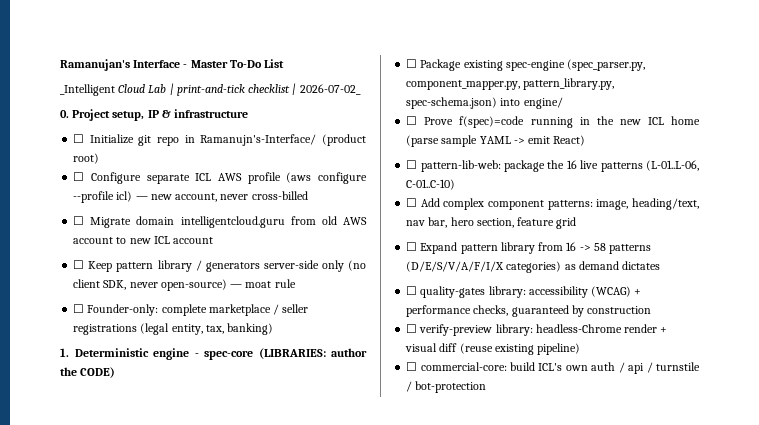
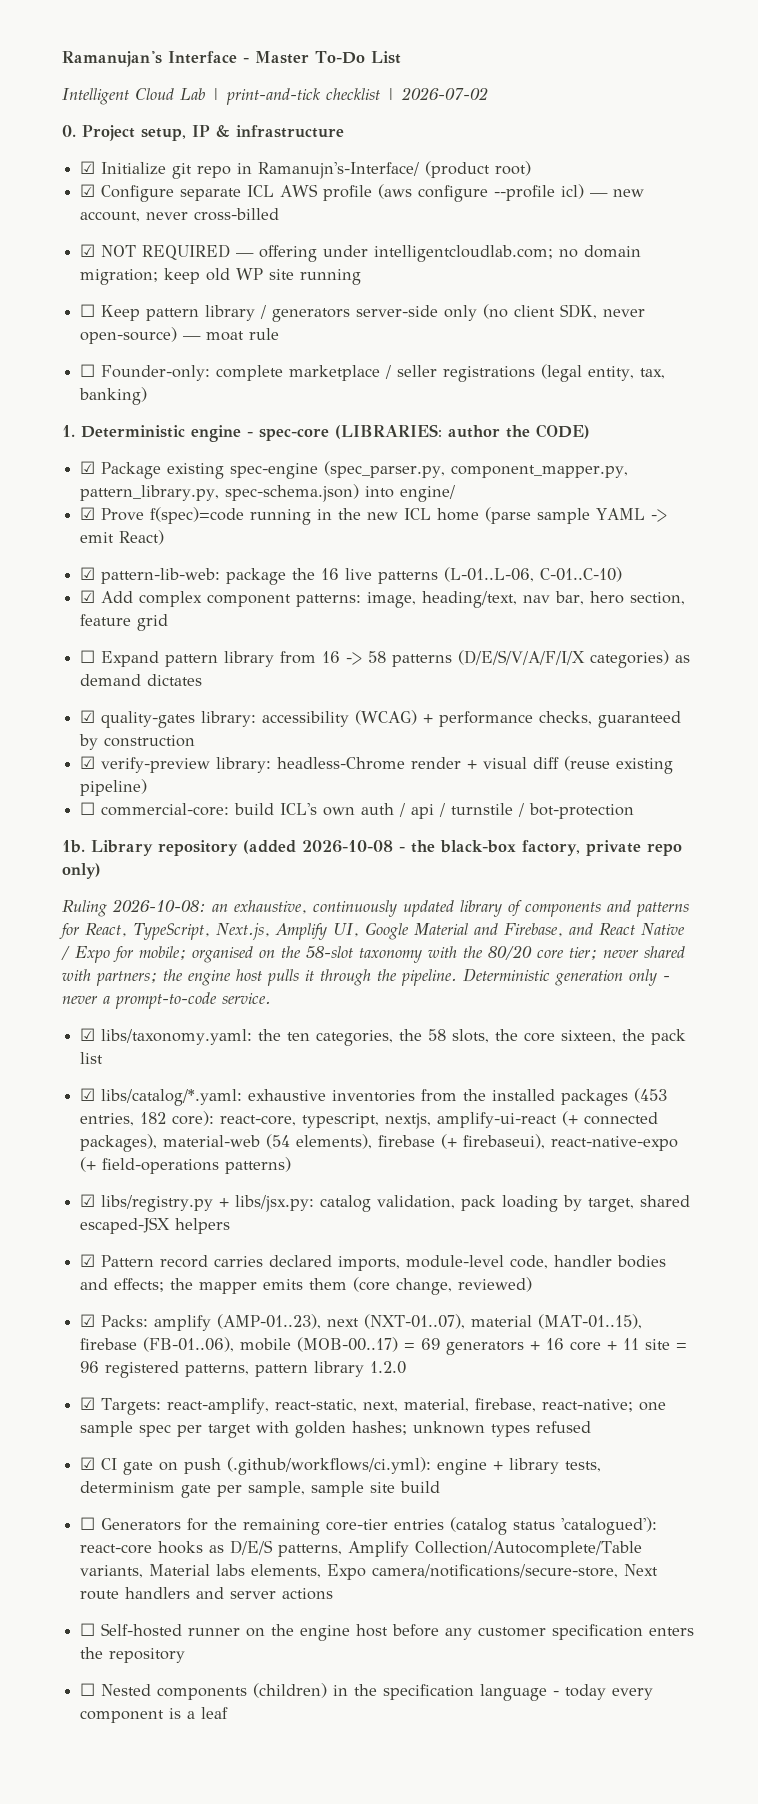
[60,84,115,96] _Intelligent -> [62,88,129,105] Intelligent
[299,84,361,95] 2026-07-02_ -> [401,87,488,100] 2026-07-02
[73,134,85,143] ☐ -> [80,161,96,174] ☑
[73,172,85,181] ☐ -> [80,184,96,197] ☑
[73,216,367,228] [73,236,214,244] ☐ Migrate domain intelligentcloud.guru from old AWS account to new ICL account -> [80,244,642,262] [80,268,362,285] ☑ NOT REQUIRED — offering under intelligentcloudlab.com; no domain migration; keep old WP site running
[406,59,418,68] ☐ -> [80,461,96,474] ☑
[406,116,418,125] ☐ -> [80,507,96,520] ☑
[406,160,418,169] ☐ -> [80,567,96,580] ☑
[406,198,418,207] ☐ -> [80,590,96,603] ☑
[406,286,418,295] ☐ -> [80,710,96,723] ☑
[406,324,418,333] ☐ -> [80,756,96,769] ☑
(487, 387) none -> [62,840,682,856] [62,863,101,879] [62,899,689,917] [59,922,685,940] [61,945,685,963] [62,968,670,986] [62,992,271,1009] [80,1028,687,1046] [80,1052,104,1064] [80,1088,668,1106] [80,1111,659,1129] [80,1134,679,1152] [80,1157,292,1174] [80,1194,691,1212] [80,1217,231,1234] [80,1254,667,1271] [80,1277,533,1295] [80,1314,643,1331] [80,1337,688,1355] [80,1361,407,1378] [80,1397,667,1415] [80,1421,592,1438] [80,1457,602,1475] [80,1481,441,1498] [80,1517,658,1535] [80,1540,643,1557] [80,1564,659,1580] [80,1587,334,1600] [80,1623,695,1641] [80,1647,186,1663] [80,1683,654,1701] [80,1707,229,1723] // 1b. Library repository (added 2026-10-08 - the black-box factory, private repo only) // Ruling 2026-10-08: an exhaustive, continuously updated library of components and patterns for React, TypeScript, Next.js, Amplify UI, Google Material and Firebase, and React Native / Expo for mobile; organised on the 58-slot taxonomy with the 80/20 core tier; never shared with partners; the engine host pulls it through the pipeline. Deterministic generation only - never a prompt-to-code service. // ☑ libs/taxonomy.yaml: the ten categories, the 58 slots, the core sixteen, the pack list // ☑ libs/catalog/*.yaml: exhaustive inventories from the installed packages (453 entries, 182 core): react-core, typescript, nextjs, amplify-ui-react (+ connected packages), material-web (54 elements), firebase (+ firebaseui), react-native-expo (+ field-operations patterns) // ☑ libs/registry.py + libs/jsx.py: catalog validation, pack loading by target, shared escaped-JSX helpers // ☑ Pattern record carries declared imports, module-level code, handler bodies and effects; the mapper emits them (core change, reviewed) // ☑ Packs: amplify (AMP-01..23), next (NXT-01..07), material (MAT-01..15), firebase (FB-01..06), mobile (MOB-00..17) = 69 generators + 16 core + 11 site = 96 registered patterns, pattern library 1.2.0 // ☑ Targets: react-amplify, react-static, next, material, firebase, react-native; one sample spec per target with golden hashes; unknown types refused // ☑ CI gate on push (.github/workflows/ci.yml): engine + library tests, determinism gate per sample, sample site build // ☐ Generators for the remaining core-tier entries (catalog status 'catalogued'): react-core hooks as D/E/S patterns, Amplify Collection/Autocomplete/Table variants, Material labs elements, Expo camera/notifications/secure-store, Next route handlers and server actions // ☐ Self-hosted runner on the engine host before any customer specification enters the repository // ☐ Nested components (children) in the specification language - today every component is a leaf

